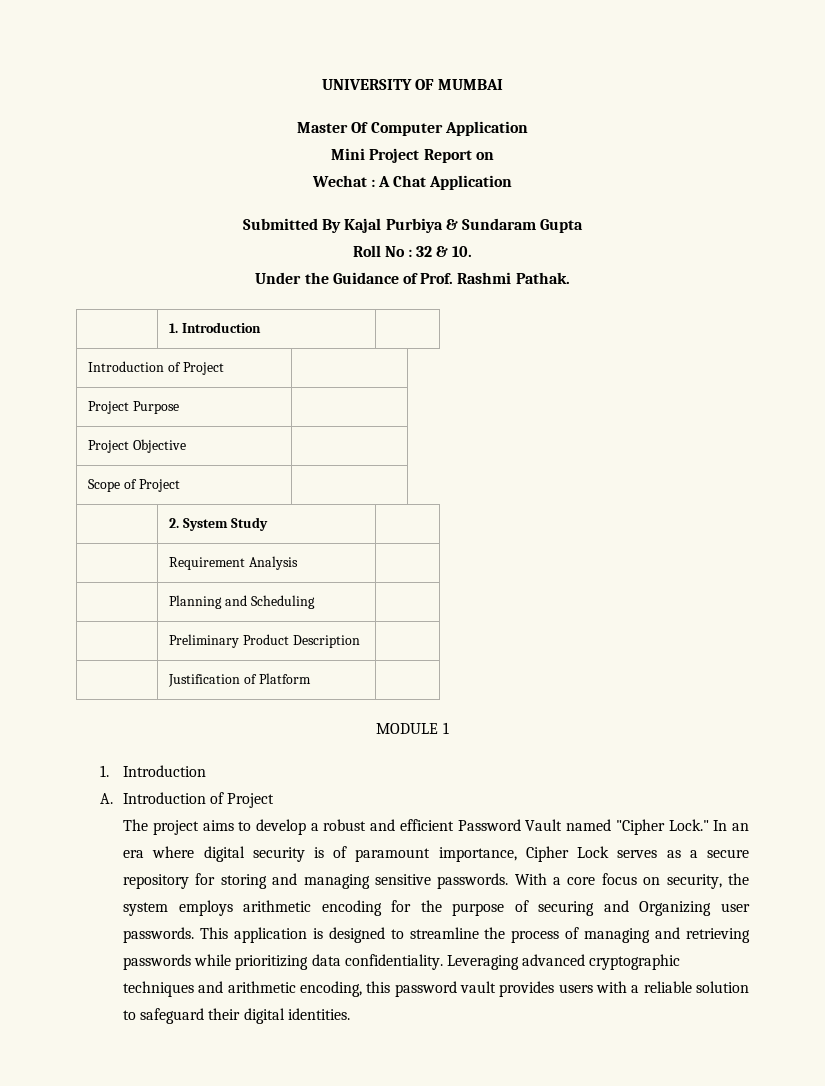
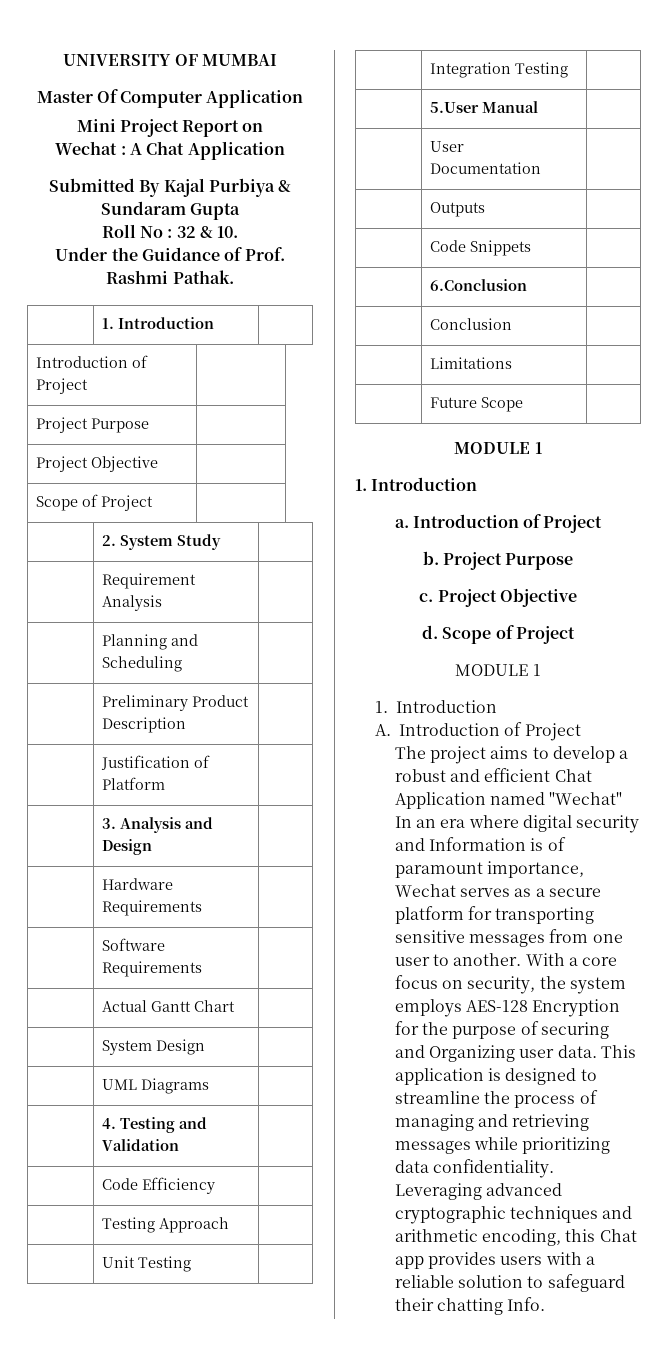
(311, 678) none -> [102,817,214,833] [102,839,153,855] [102,878,174,890] [102,900,203,916] [102,938,166,951] [102,961,203,977] [102,1000,236,1012] [102,1039,206,1055] [102,1078,210,1094] [102,1117,208,1133] [102,1139,180,1151] [102,1177,216,1194] [102,1217,230,1233] [102,1256,192,1272] [430,62,569,78] [430,101,539,113] [430,141,465,152] [430,162,542,174] [430,202,486,217] [430,240,532,256] [430,279,528,291] [430,318,513,330] [430,357,513,369] [430,397,524,412] [454,442,542,454] [355,477,478,491] [394,514,603,533] [422,551,574,570] [419,588,577,607] [422,625,575,644] // | 3. Analysis and Design | // | Hardware Requirements | // | Software Requirements | // | Actual Gantt Chart | // | System Design | // | UML Diagrams | // | 4. Testing and Validation | // | Code Efficiency | // | Testing Approach | // | Unit Testing | // | Integration Testing | // | 5.User Manual | // | User Documentation | // | Outputs | // | Code Snippets | // | 6.Conclusion | // | Conclusion | // | Limitations | // | Future Scope | // MODULE 1 // 1. Introduction // a. Introduction of Project // b. Project Purpose // c. Project Objective // d. Scope of Project
[457,819,709,835] Password Vault named "Cipher Lock." -> [554,769,592,782] [394,792,623,809] Chat Application named "Wechat"
(305, 854) none -> [394,837,527,851] and Information
[525,846,610,862] Cipher Lock -> [394,884,456,897] Wechat
[123,873,509,889] repository for storing and managing sensitive passwords. -> [394,906,595,924] [394,929,623,947] [394,953,522,966] platform for transporting sensitive messages from one user to another.
[243,900,382,916] arithmetic encoding -> [466,999,621,1017] AES-128 Encryption
[123,927,195,943] passwords. -> [557,1045,597,1058] data.
[123,954,192,970] passwords -> [394,1141,471,1154] messages
[394,981,497,997] password vault -> [599,1229,637,1242] [394,1256,424,1269] Chat app
[243,1008,350,1024] digital identities. -> [437,1297,546,1315] chatting Info.

